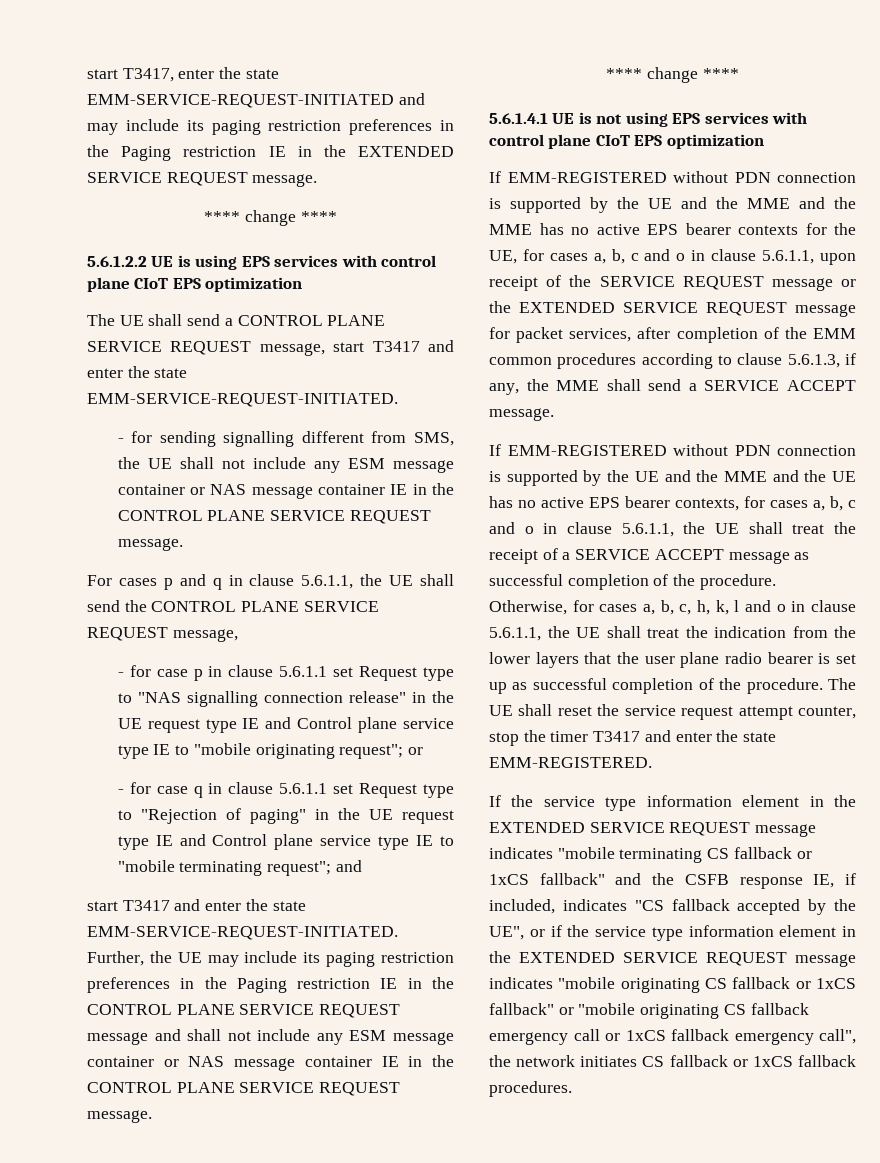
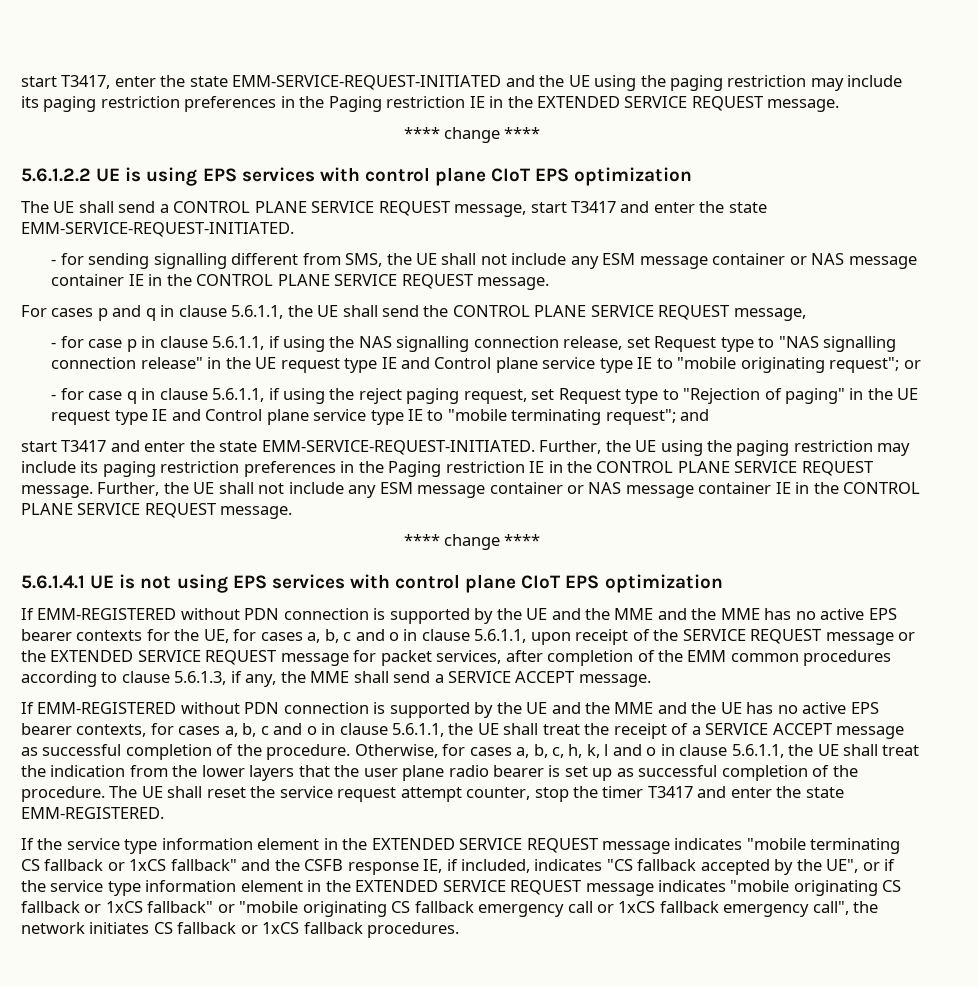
(425, 99) none -> [539,75,807,91] the UE using the paging restriction
[279,666,328,677] 5.6.1.1 -> [212,336,623,352] 5.6.1.1, if using the NAS signalling connection release,
[279,783,328,794] 5.6.1.1 -> [212,388,527,404] 5.6.1.1, if using the reject paging request,
(202, 957) none -> [660,440,873,456] using the paging restriction
[87,1029,181,1045] message and -> [21,482,215,498] message. Further, the UE

